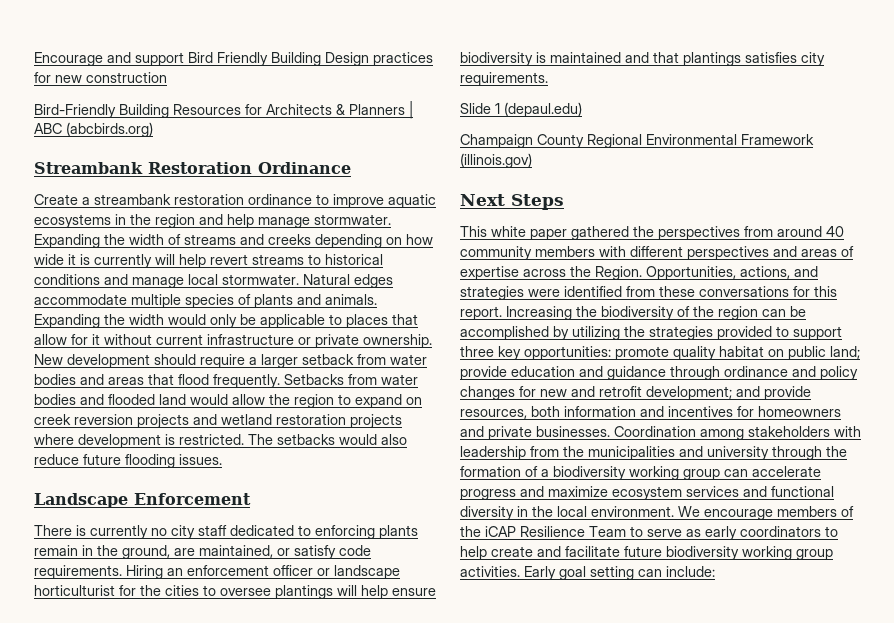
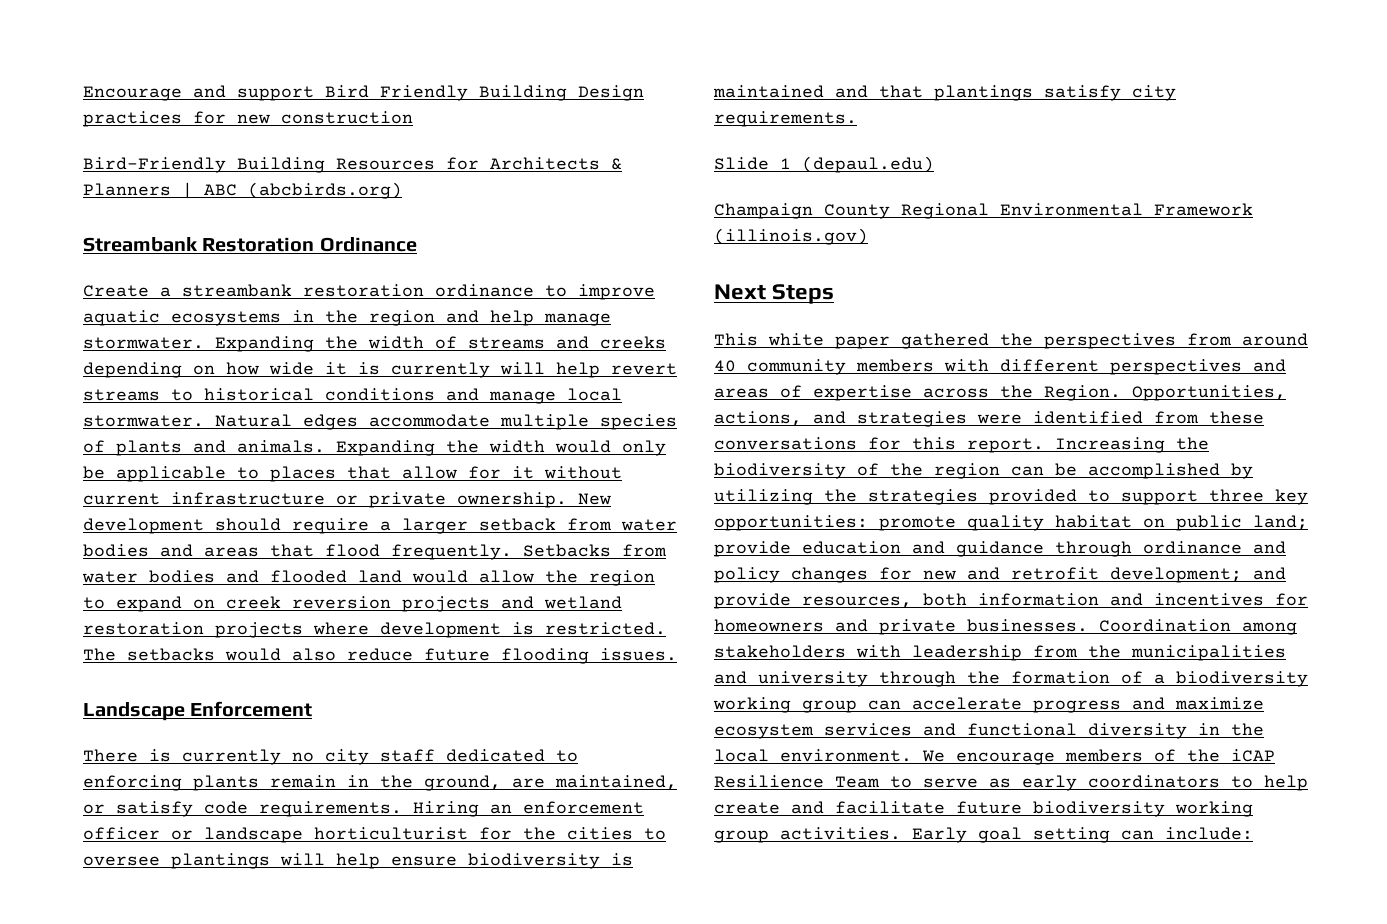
[745,52,797,63] satisfies -> [1044,85,1121,101] satisfy

